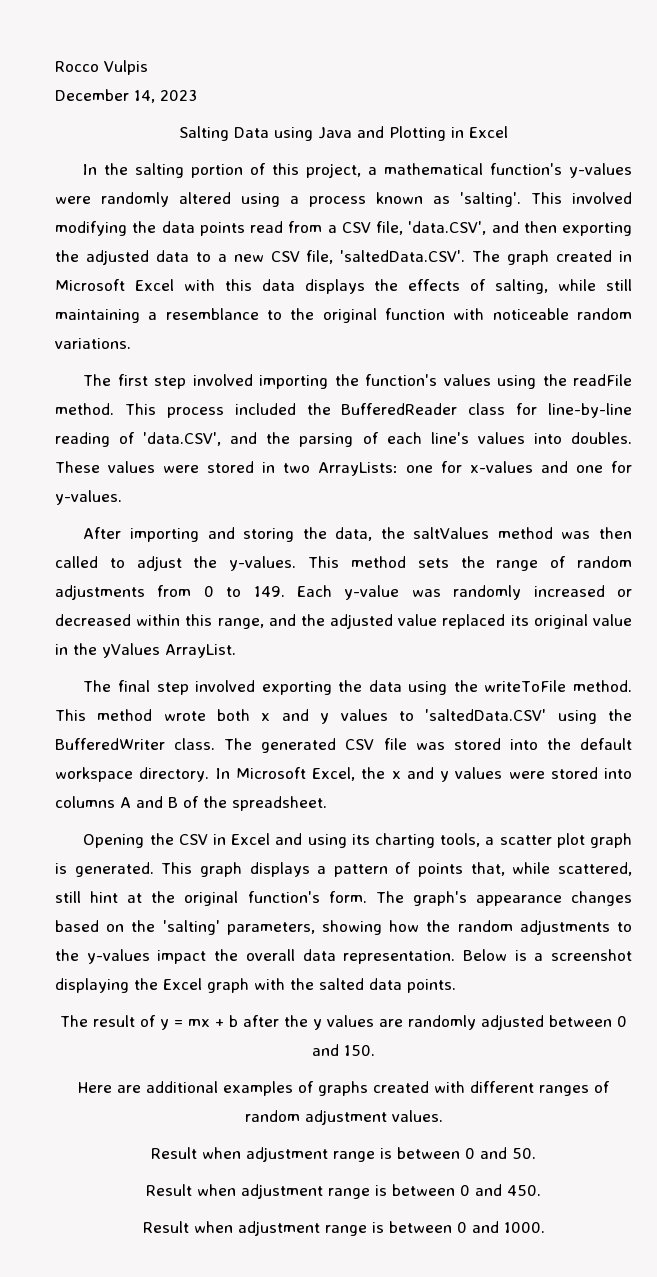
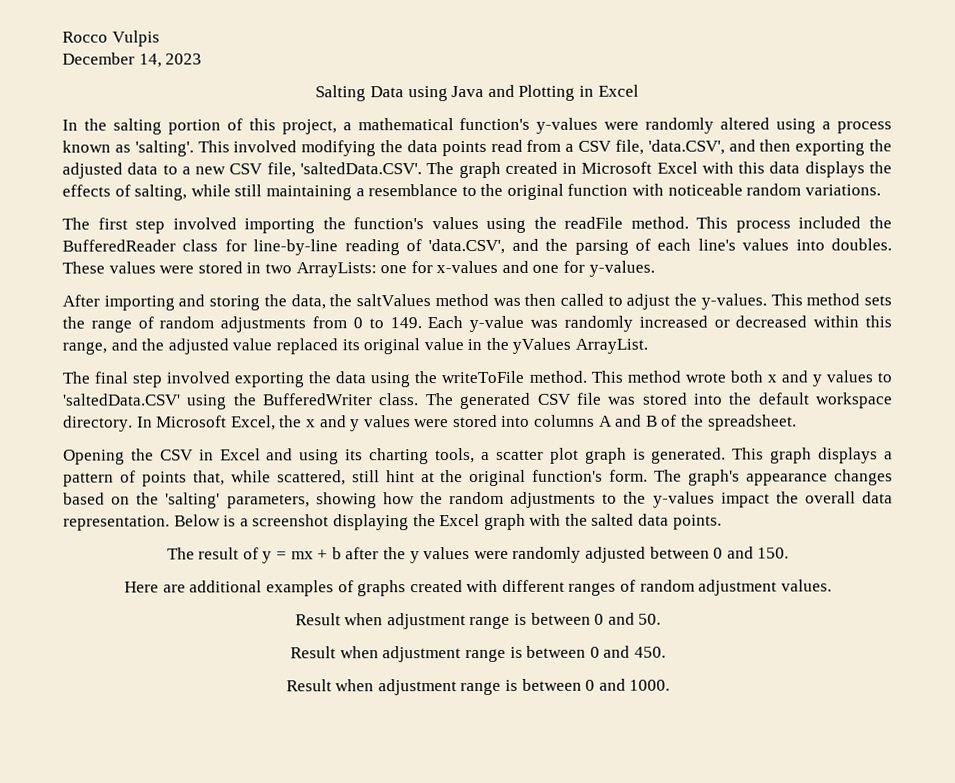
[379,1019,403,1027] are -> [473,550,509,560] were

